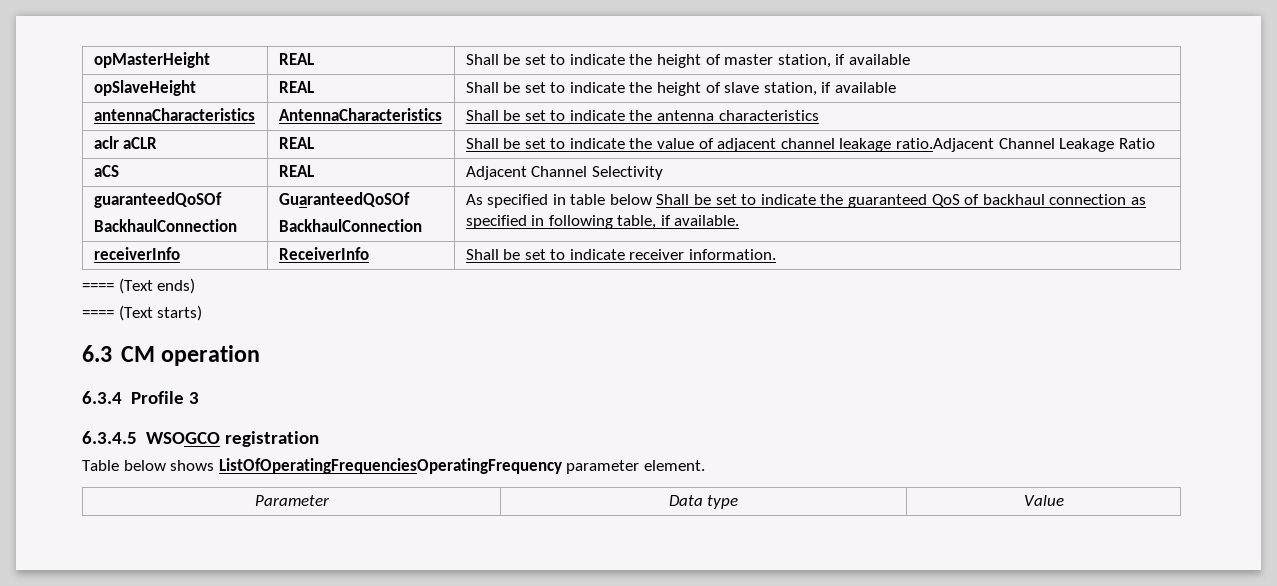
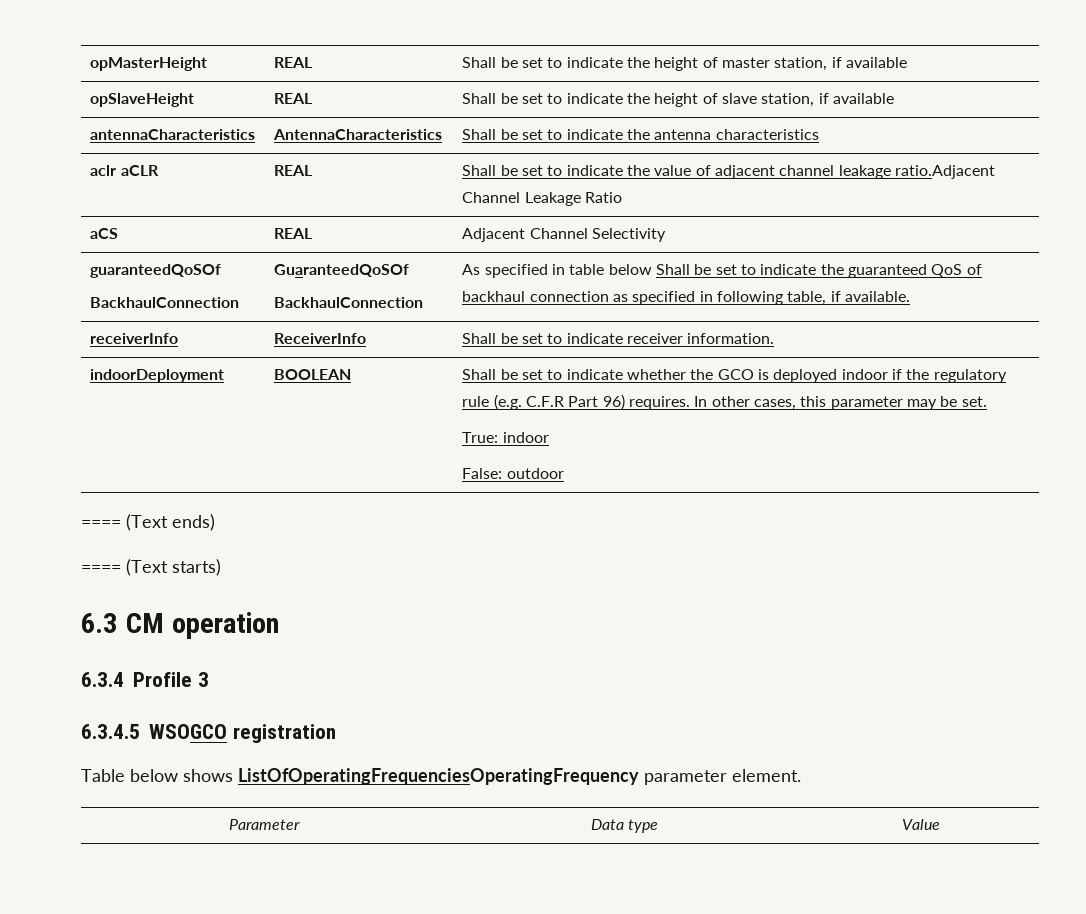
(777, 254) none -> [90,369,225,383] [274,369,352,380] [462,369,1007,383] [462,394,987,410] [462,432,549,443] [462,468,564,479] // indoorDeployment | BOOLEAN | Shall be set to indicate whether the GCO is deployed indoor if the regulatory rule (e.g. C.F.R Part 96) requires. In other cases, this parameter may be set. // True: indoor // False: outdoor

